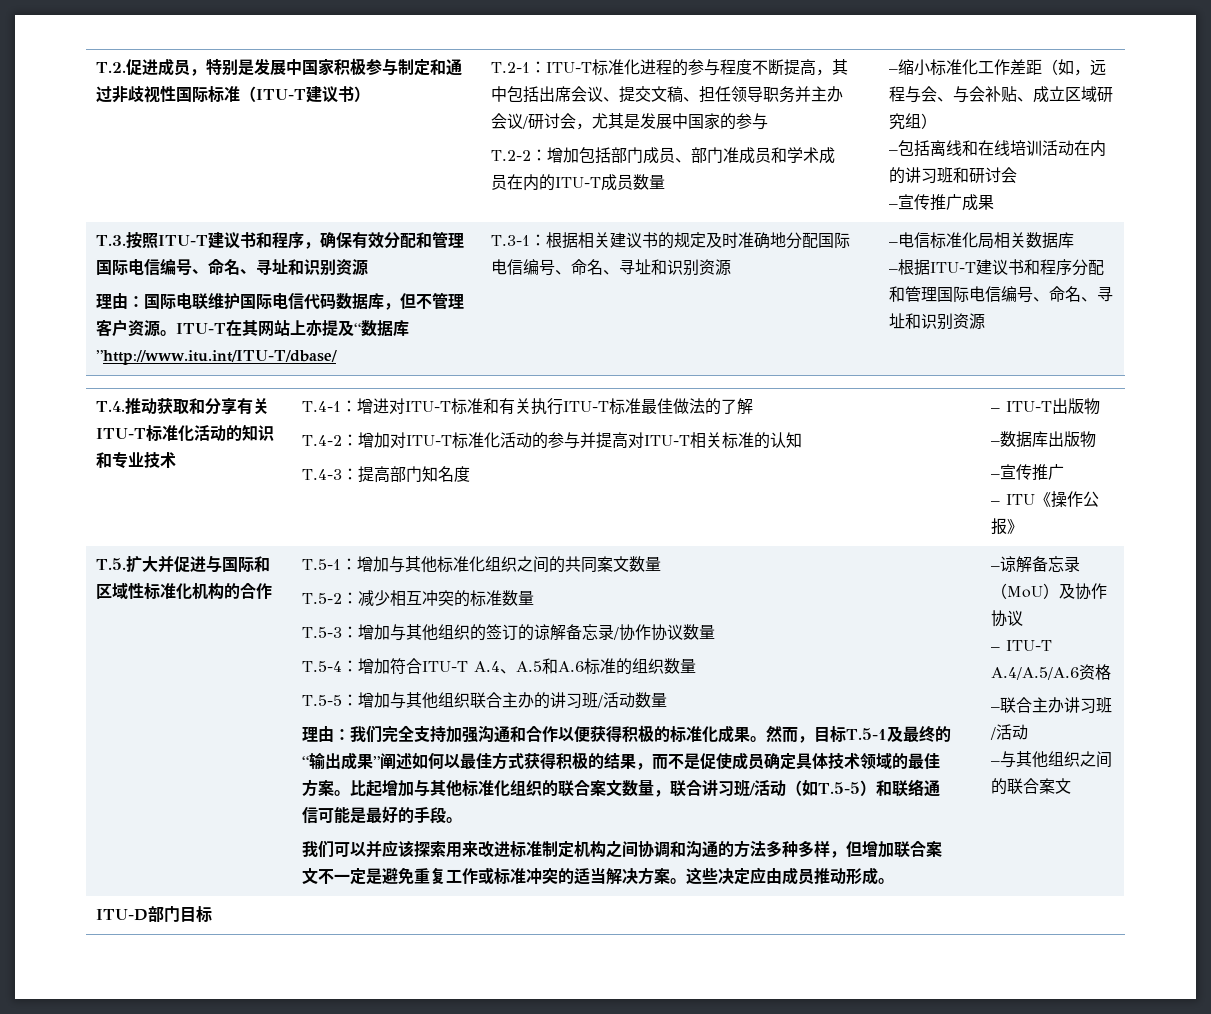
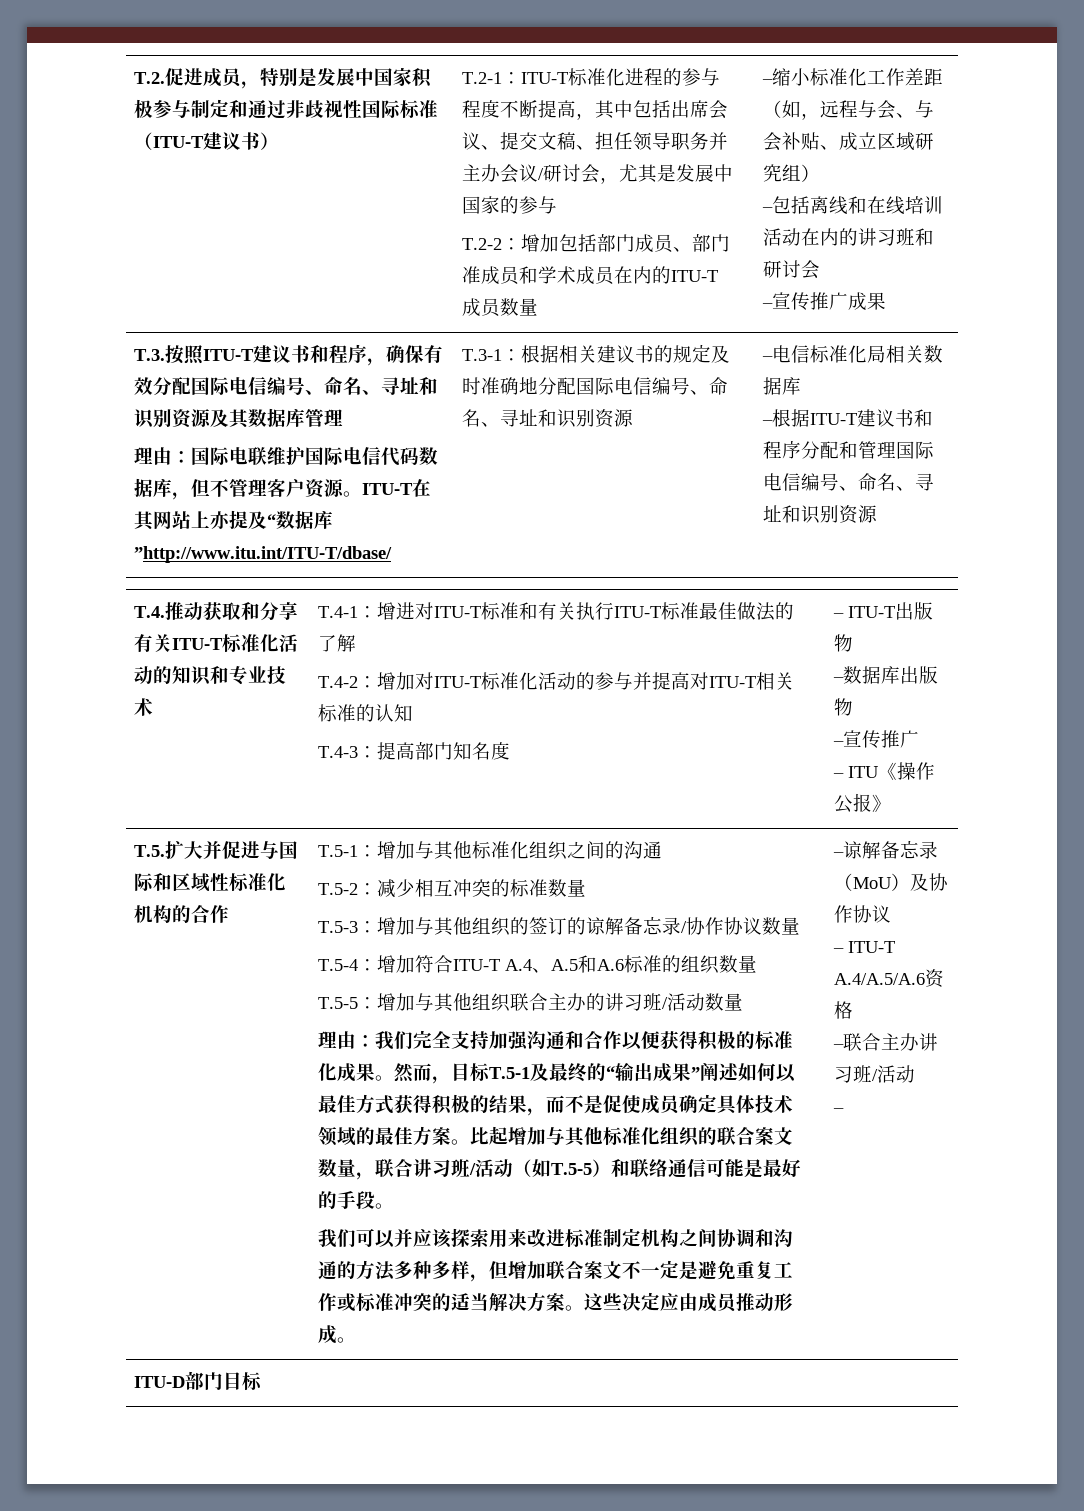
[416,231,465,248] [96,258,369,276] 和管理国际电信编号、命名、寻址和识别资源 -> [191,376,439,395] [134,408,344,429] 国际电信编号、命名、寻址和识别资源及其数据库管理
[565,556,662,573] 共同案文数量 -> [624,841,663,859] 沟通
[999,751,1112,768] [990,778,1071,795] 与其他组织之间的联合案文 -> (844, 1110) none

